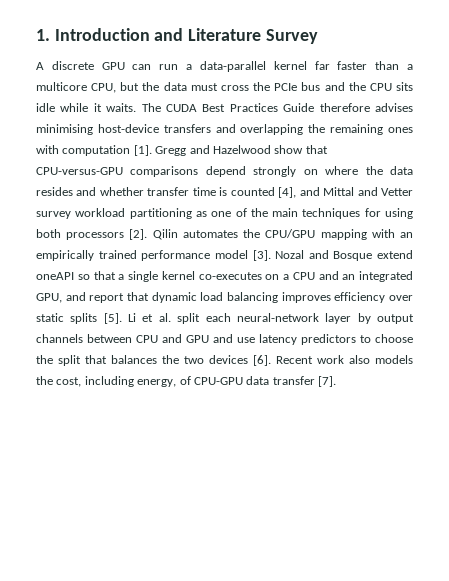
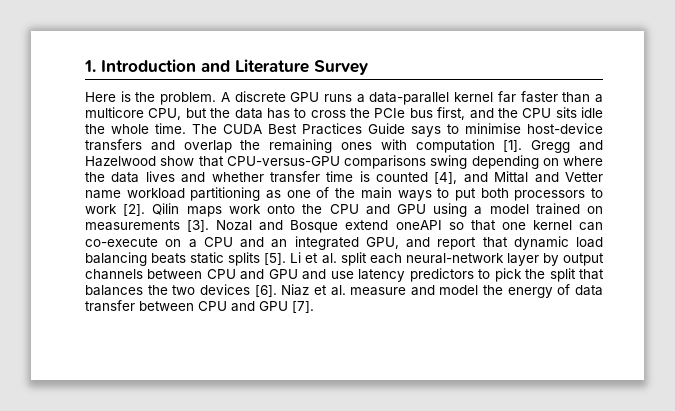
(318, 36) none -> [85,91,217,105] Here is the problem.
[132,64,179,70] can run -> [324,94,352,102] runs
[190,83,218,91] must -> [266,108,307,119] has to
(321, 86) none -> [437,107,466,120] first,
[60,103,137,112] while it waits. -> [85,123,186,134] the whole time.
[319,103,413,112] [36,124,93,135] therefore advises minimising -> [411,123,521,137] says to minimise
[240,124,304,135] overlapping -> [183,140,232,153] overlap
[205,166,297,177] depend strongly -> [430,155,539,169] swing depending
[36,187,73,196] resides -> [145,171,175,182] lives
[36,211,71,219] survey -> [85,190,121,199] name
[302,208,414,219] [36,229,414,240] [36,250,248,261] techniques for using both processors [2]. Qilin automates the CPU/GPU mapping with an empirically trained performance model -> [397,188,603,201] [85,203,603,217] [85,220,180,231] ways to put both processors to work [2]. Qilin maps work onto the CPU and GPU using a model trained on measurements
[118,271,262,282] a single kernel co-executes -> [501,220,603,231] [85,237,158,247] one kernel can co-execute
[281,292,413,303] improves efficiency over -> [151,253,187,264] beats
[375,334,413,343] choose -> [494,268,522,282] pick
[276,355,413,364] [36,376,315,387] Recent work also models the cost, including energy, of CPU-GPU data transfer -> [281,284,604,298] [85,300,288,312] Niaz et al. measure and model the energy of data transfer between CPU and GPU

